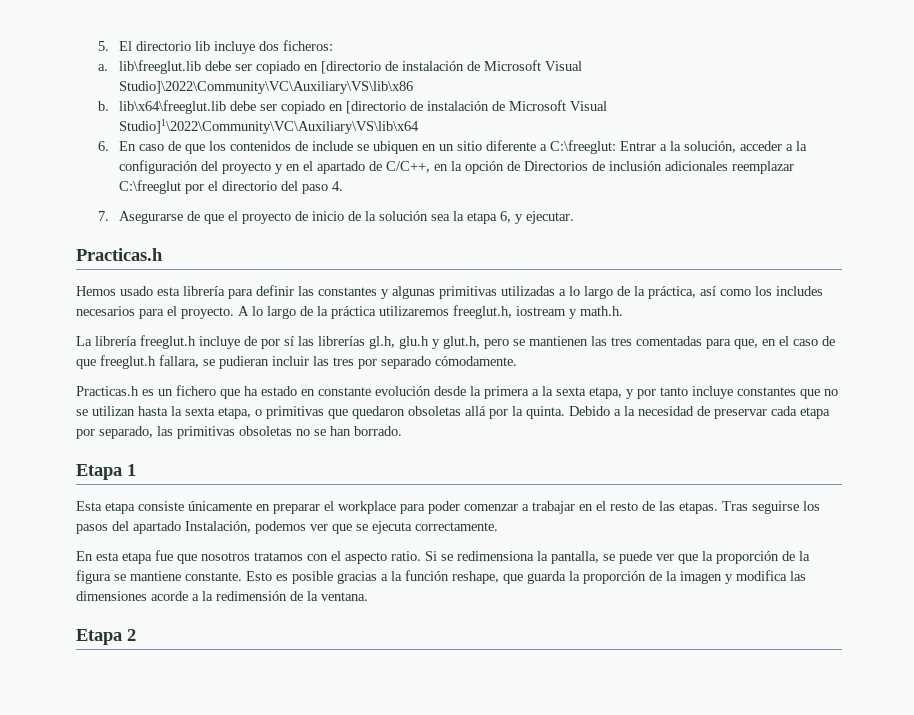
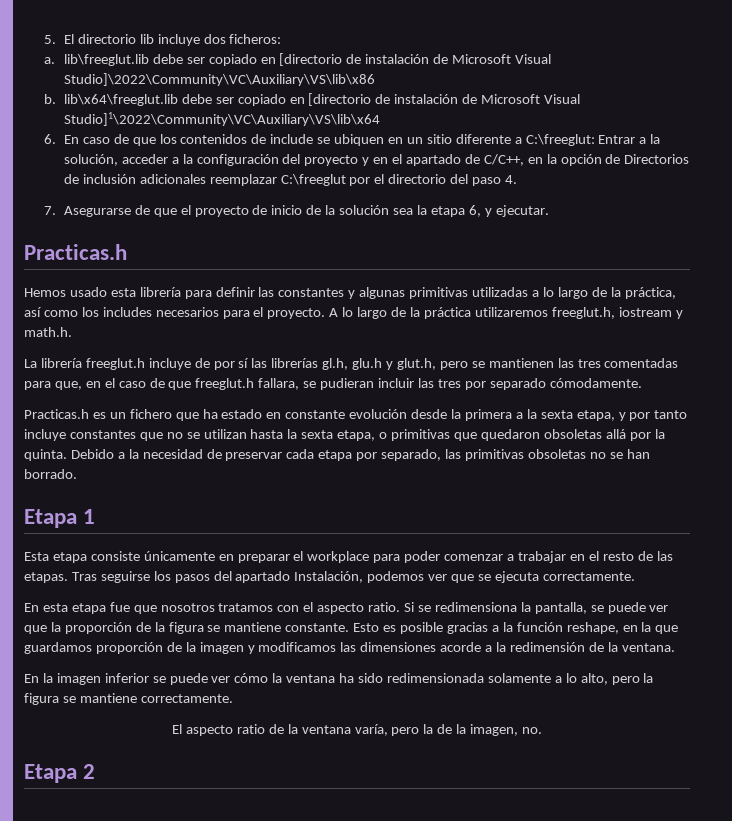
[503,571,580,584] que guarda la -> [622,622,679,634] [24,642,92,654] en la que guardamos
[736,570,787,581] modifica -> [258,642,337,652] modificamos
(368, 596) none -> [24,673,654,685] [24,693,233,705] [172,724,542,736] // En la imagen inferior se puede ver cómo la ventana ha sido redimensionada solamente a lo alto, pero la figura se mantiene correctamente. // El aspecto ratio de la ventana varía, pero la de la imagen, no.

